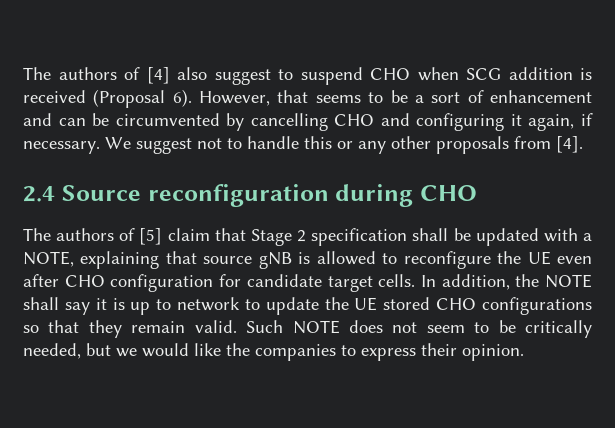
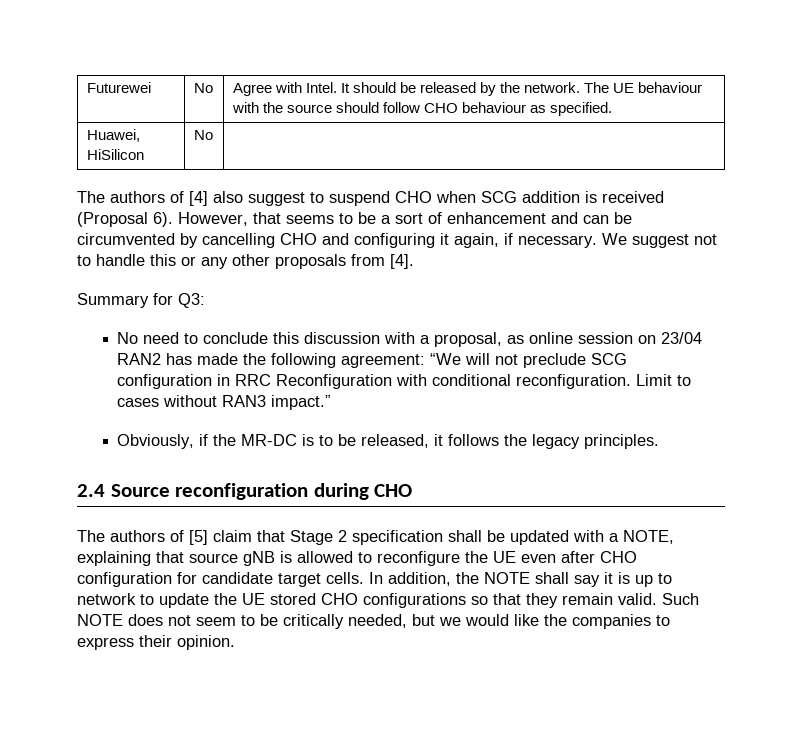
(23, 73) none -> [86,82,151,93] [193,83,213,93] [232,82,703,96] [231,102,612,116] [86,129,140,142] [86,149,144,160] [193,130,213,140] Futurewei | No | Agree with Intel. It should be released by the network. The UE behaviour with the source should follow CHO behaviour as specified. // Huawei, HiSilicon | No | //
(583, 144) none -> [77,293,205,308] [117,332,703,347] [117,353,628,368] [117,374,692,389] [117,395,332,410] [117,434,660,449] // Summary for Q3: // No need to conclude this discussion with a proposal, as online session on 23/04 RAN2 has made the following agreement: “We will not preclude SCG configuration in RRC Reconfiguration with conditional reconfiguration. Limit to cases without RAN3 impact.” // Obviously, if the MR-DC is to be released, it follows the legacy principles.

